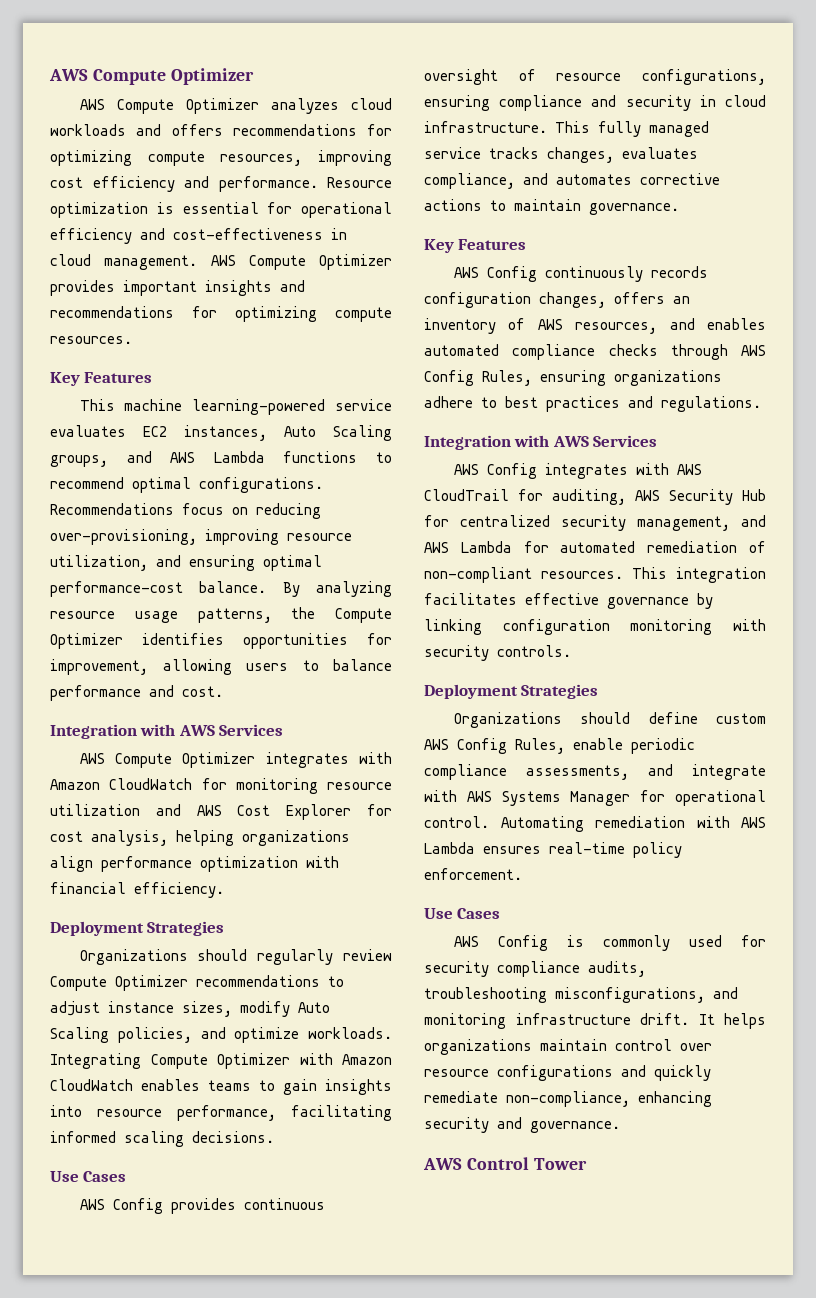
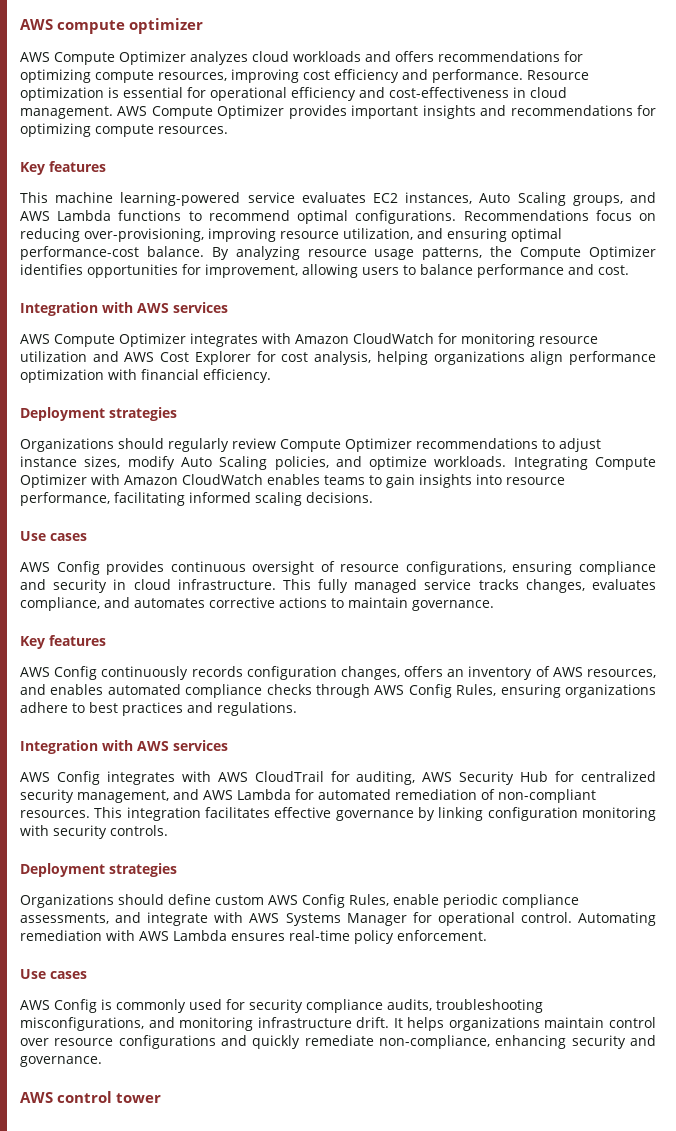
[49,68,254,85] AWS Compute Optimizer -> [20,18,204,34] AWS compute optimizer
[84,372,153,383] Features -> [49,161,106,172] features
[219,724,284,736] Services -> [173,302,228,313] services
[147,921,225,936] Strategies -> [109,407,177,421] strategies
[83,1171,127,1182] Cases -> [50,533,87,541] cases
[458,239,527,250] Features -> [49,635,106,646] features
[593,435,658,447] Services -> [173,740,228,751] services
[521,684,599,699] Strategies -> [109,863,177,877] strategies
[457,908,501,919] Cases -> [50,971,87,979] cases
[466,1157,587,1170] Control Tower -> [57,1091,162,1103] control tower

